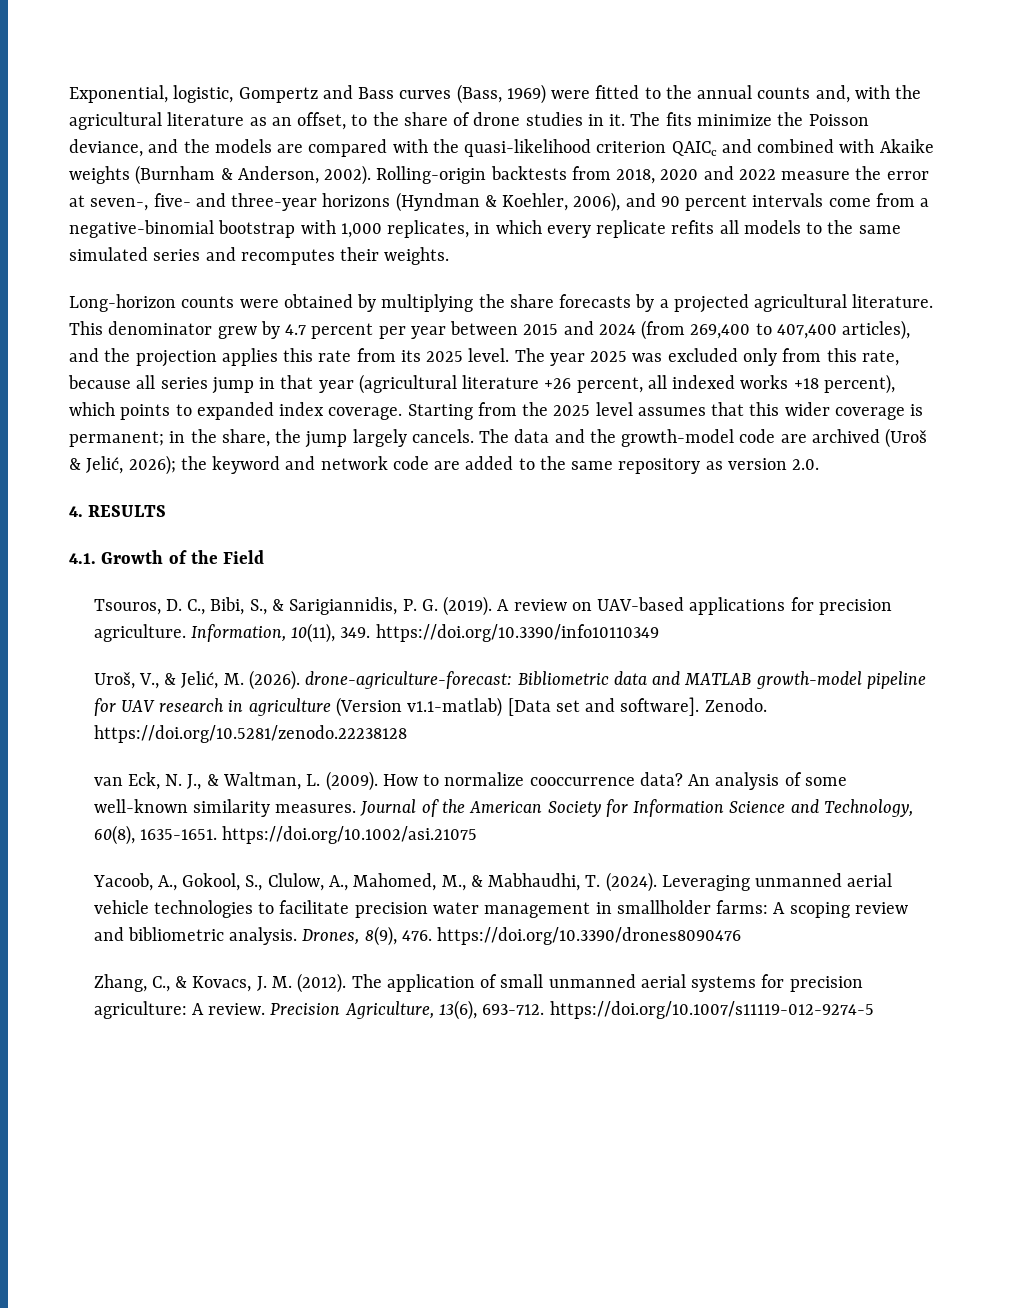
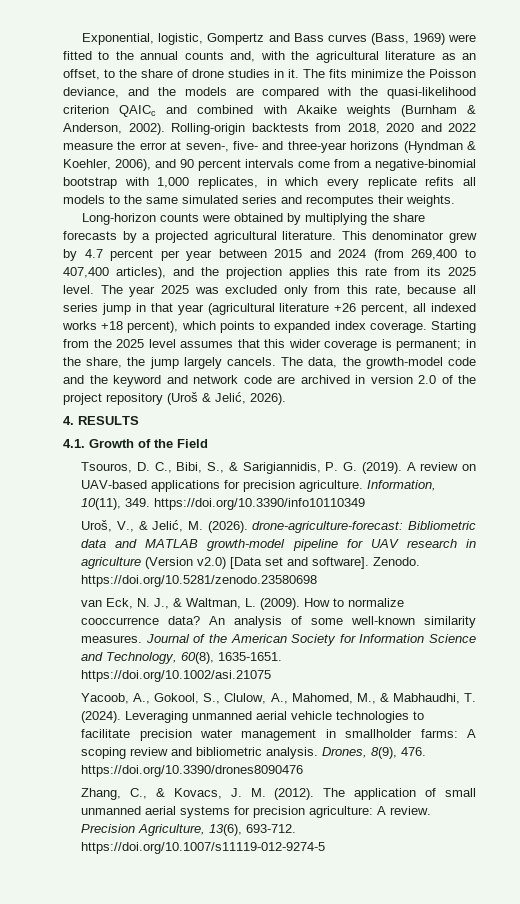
[514,429,585,443] data and -> [308,357,338,368] data,
[780,428,928,448] [69,455,176,475] are archived (Uroš & Jelić, 2026); -> [63,375,84,384] and
[465,456,820,474] added to the same repository as version 2.0. -> [300,375,476,384] [63,392,286,405] archived in version 2.0 of the project repository (Uroš & Jelić, 2026).
[407,697,503,717] v1.1-matlab) -> [197,557,227,569] v2.0)
[93,725,407,743] https://doi.org/10.5281/zenodo.22238128 -> [81,575,318,587] https://doi.org/10.5281/zenodo.23580698

